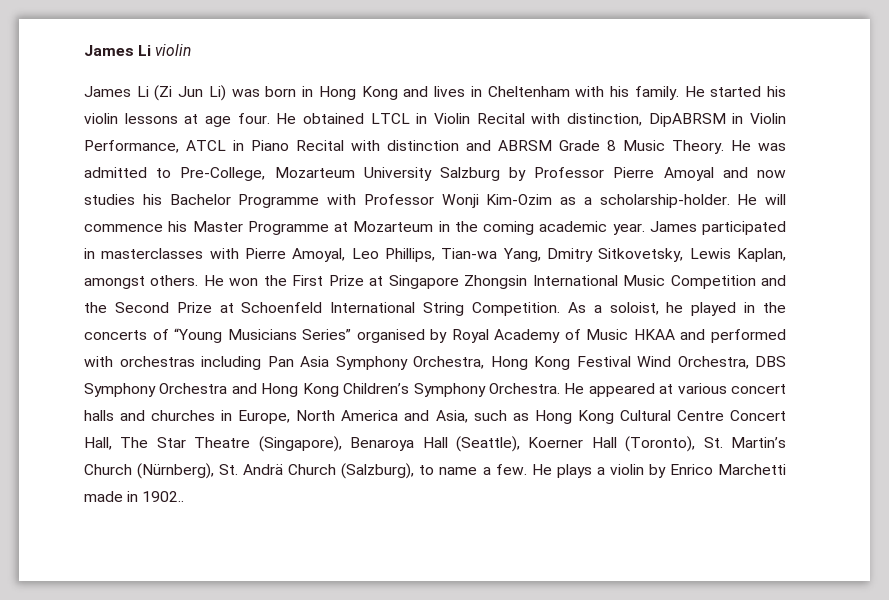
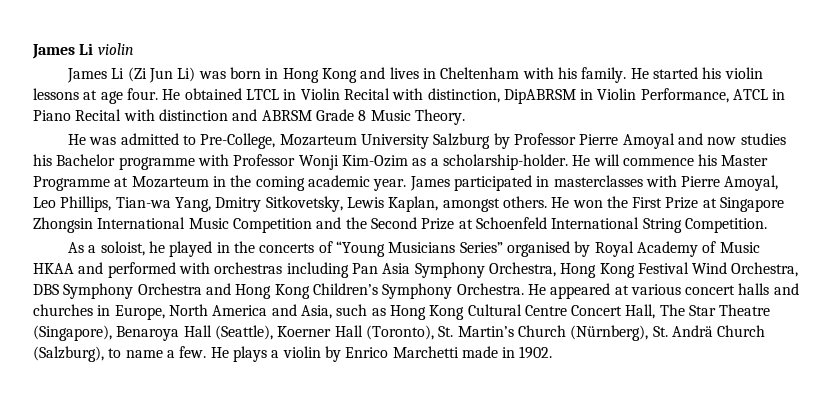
(724, 147) none -> (465, 117) //
[238,194,320,208] Programme -> [118,157,195,170] programme
(560, 309) none -> (767, 225) //
[142,491,185,502] 1902.. -> [519,346,553,359] 1902.

